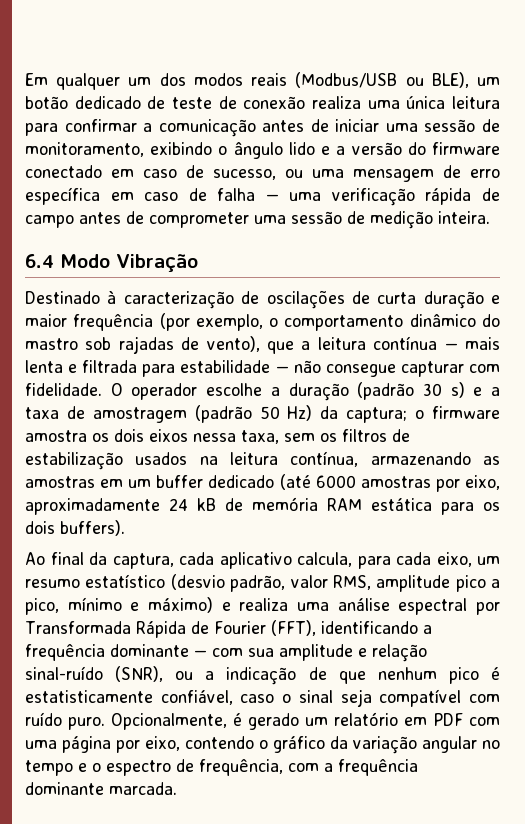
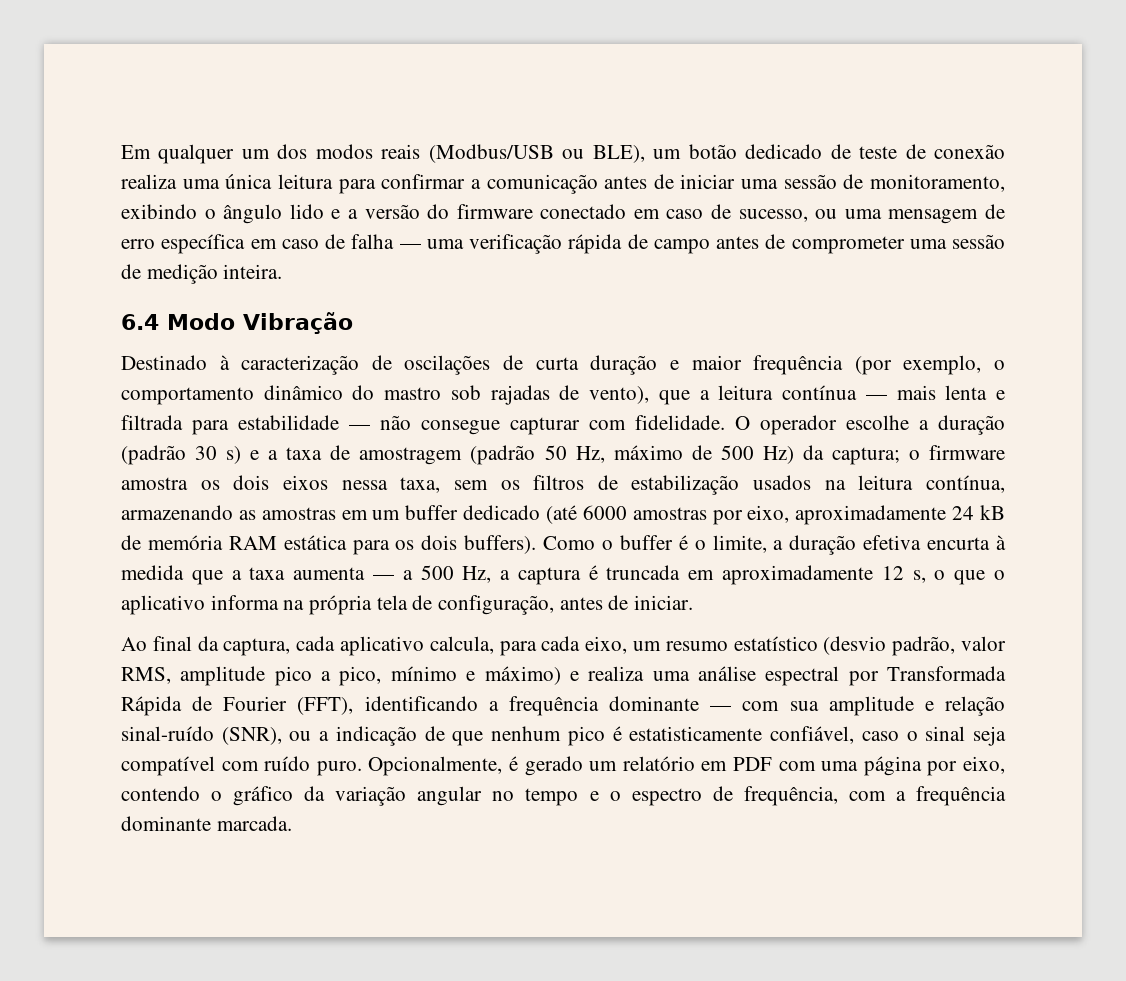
(280, 412) none -> [575,445,754,463] Hz, máximo de 500
(125, 528) none -> [543,535,1007,555] [121,565,1005,585] [121,595,694,615] Como o buffer é o limite, a duração efetiva encurta à medida que a taxa aumenta — a 500 Hz, a captura é truncada em aproximadamente 12 s, o que o aplicativo informa na própria tela de configuração, antes de iniciar.

